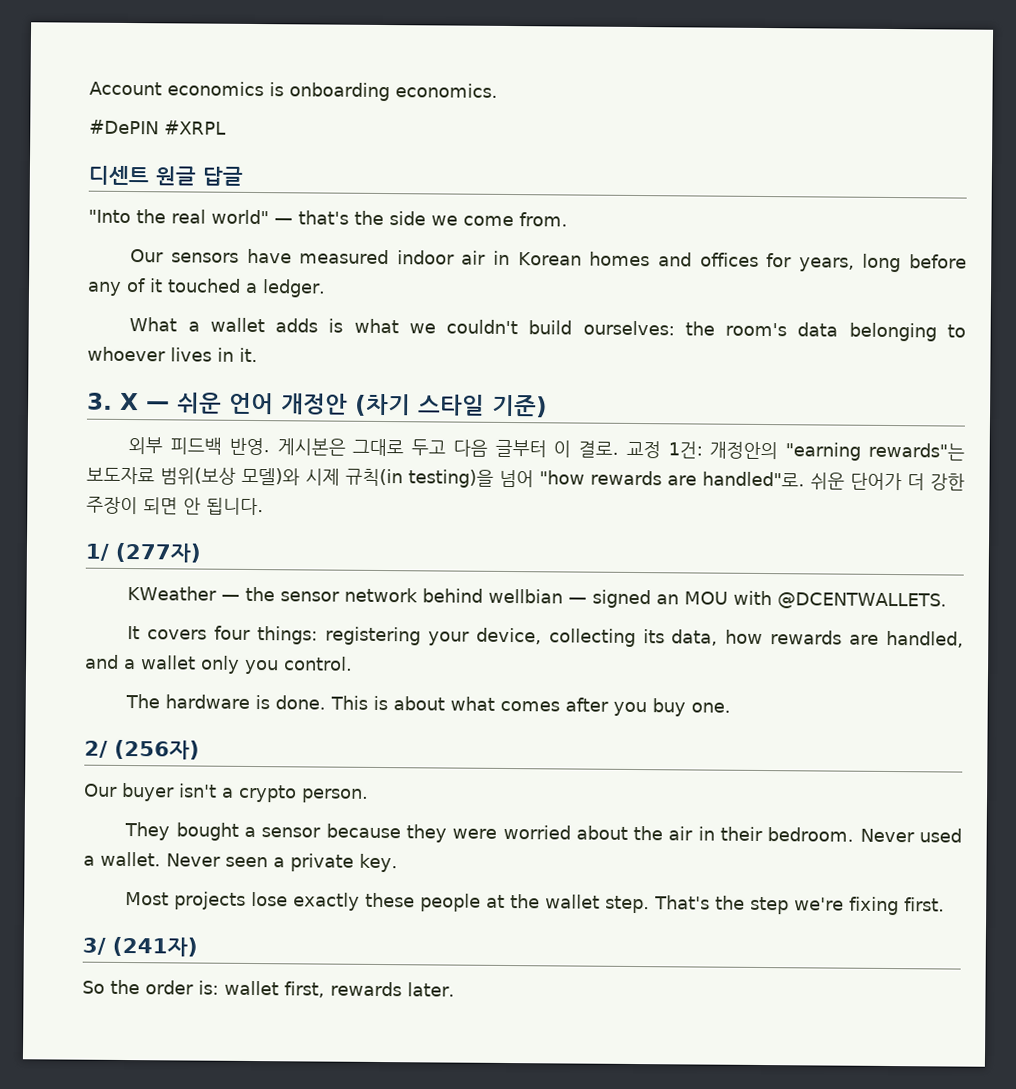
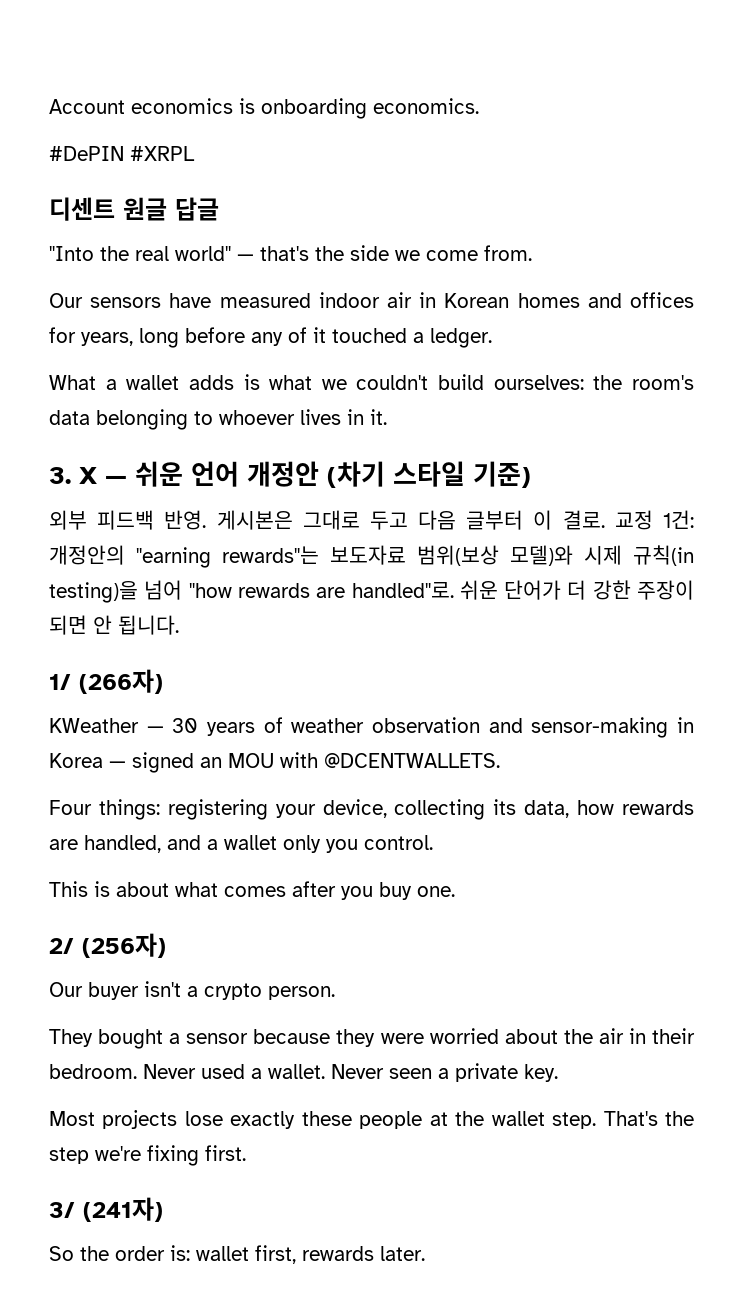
[115,542,201,563] (277자) -> [79,669,163,694] (266자)
[245,586,564,604] the sensor network behind wellbian -> [172,717,694,738] [49,753,103,768] 30 years of weather observation and sensor-making in Korea
[127,625,252,640] It covers four -> [49,800,92,815] Four
[125,694,327,710] The hardware is done. -> (433, 842) none

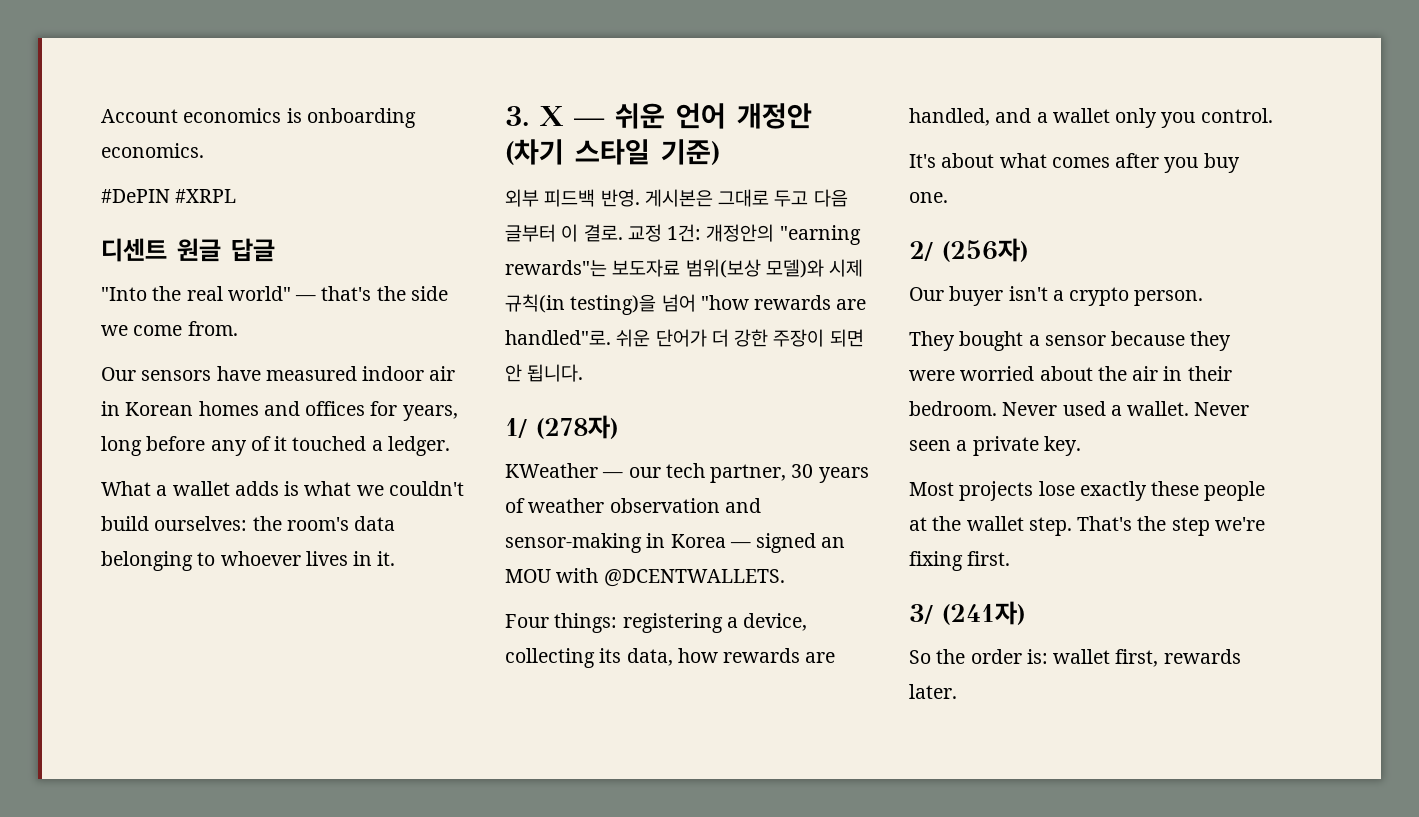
[79,669,163,694] (266자) -> [536,415,618,439] (278자)
(164, 729) none -> [628,463,787,483] our tech partner,
[275,804,316,818] your -> [726,617,738,628] a
[49,881,110,897] This is -> [909,154,936,168] It's

